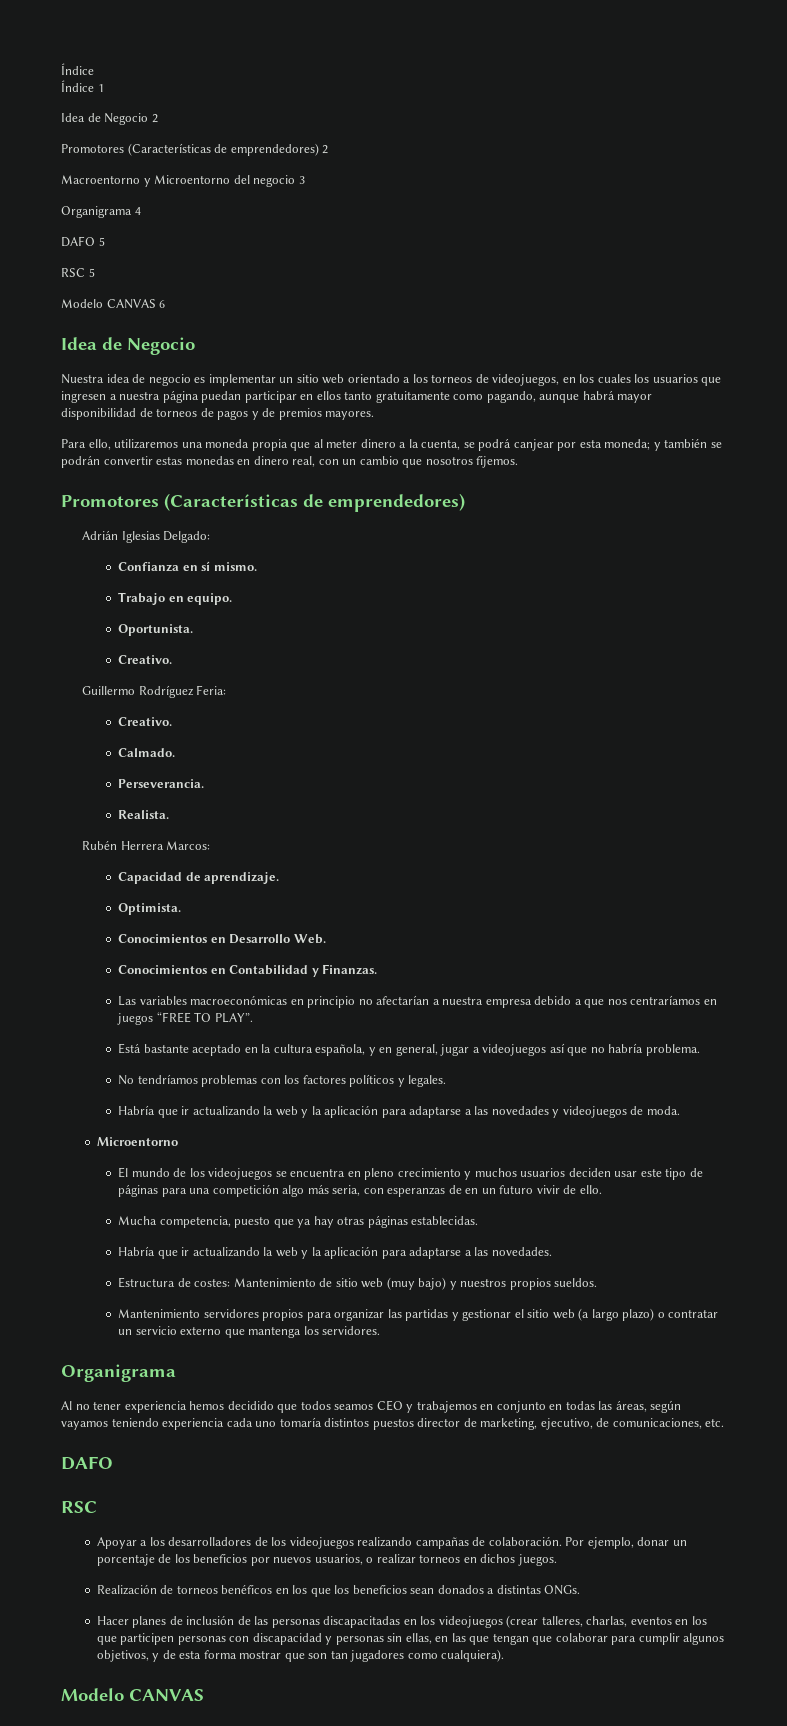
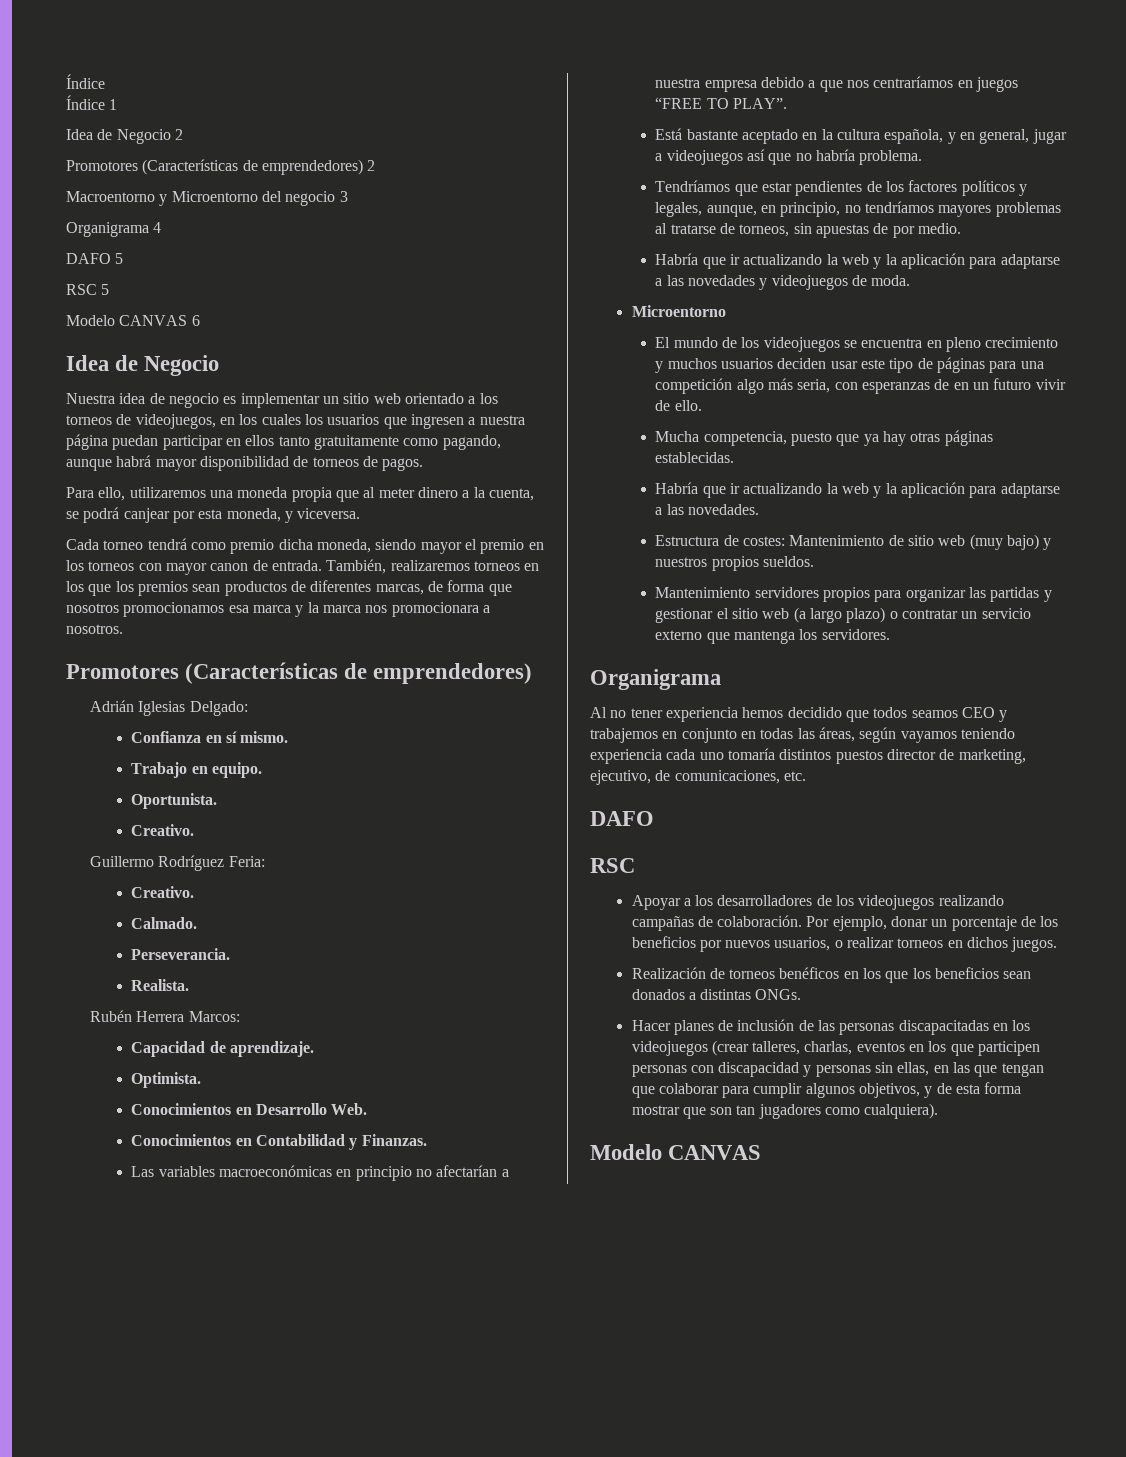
[217,408,375,420] pagos y de premios mayores. -> [382,458,424,471] pagos.
[604,438,722,451] [61,455,519,468] moneda; y también se podrán convertir estas monedas en dinero real, con un cambio que nosotros fijemos. -> [226,508,361,523] [66,538,544,554] [66,559,540,575] [66,580,512,596] [66,602,490,617] [66,624,123,634] moneda, y viceversa. // Cada torneo tendrá como premio dicha moneda, siendo mayor el premio en los torneos con mayor canon de entrada. También, realizaremos torneos en los que los premios sean productos de diferentes marcas, de forma que nosotros promocionamos esa marca y la marca nos promocionara a nosotros.
[118,1074,447,1087] No tendríamos problemas con los factores políticos y legales. -> [655,180,1028,196] [655,201,1061,217] [655,223,962,238] Tendríamos que estar pendientes de los factores políticos y legales, aunque, en principio, no tendríamos mayores problemas al tratarse de torneos, sin apuestas de por medio.

